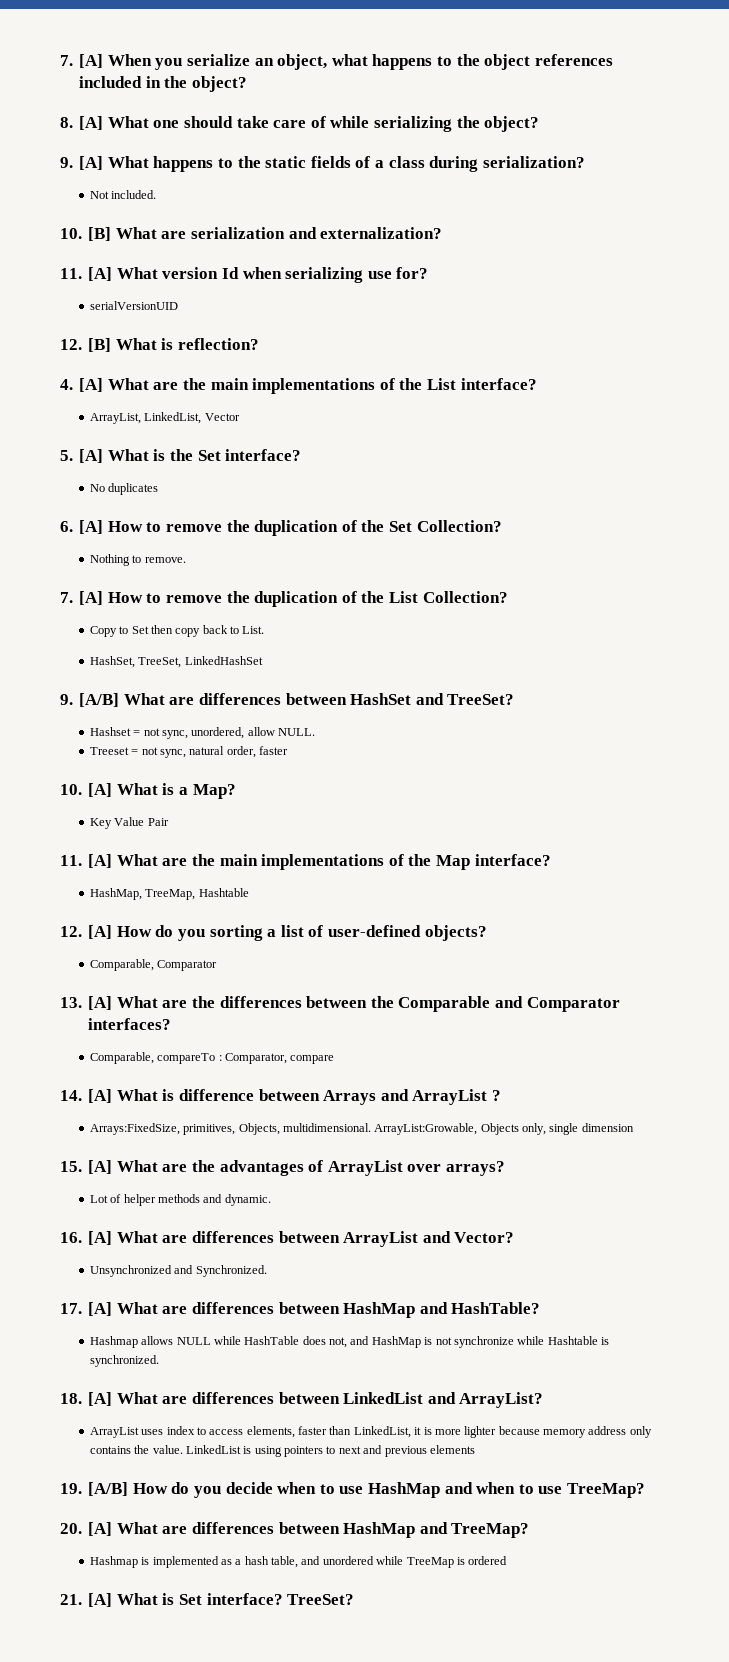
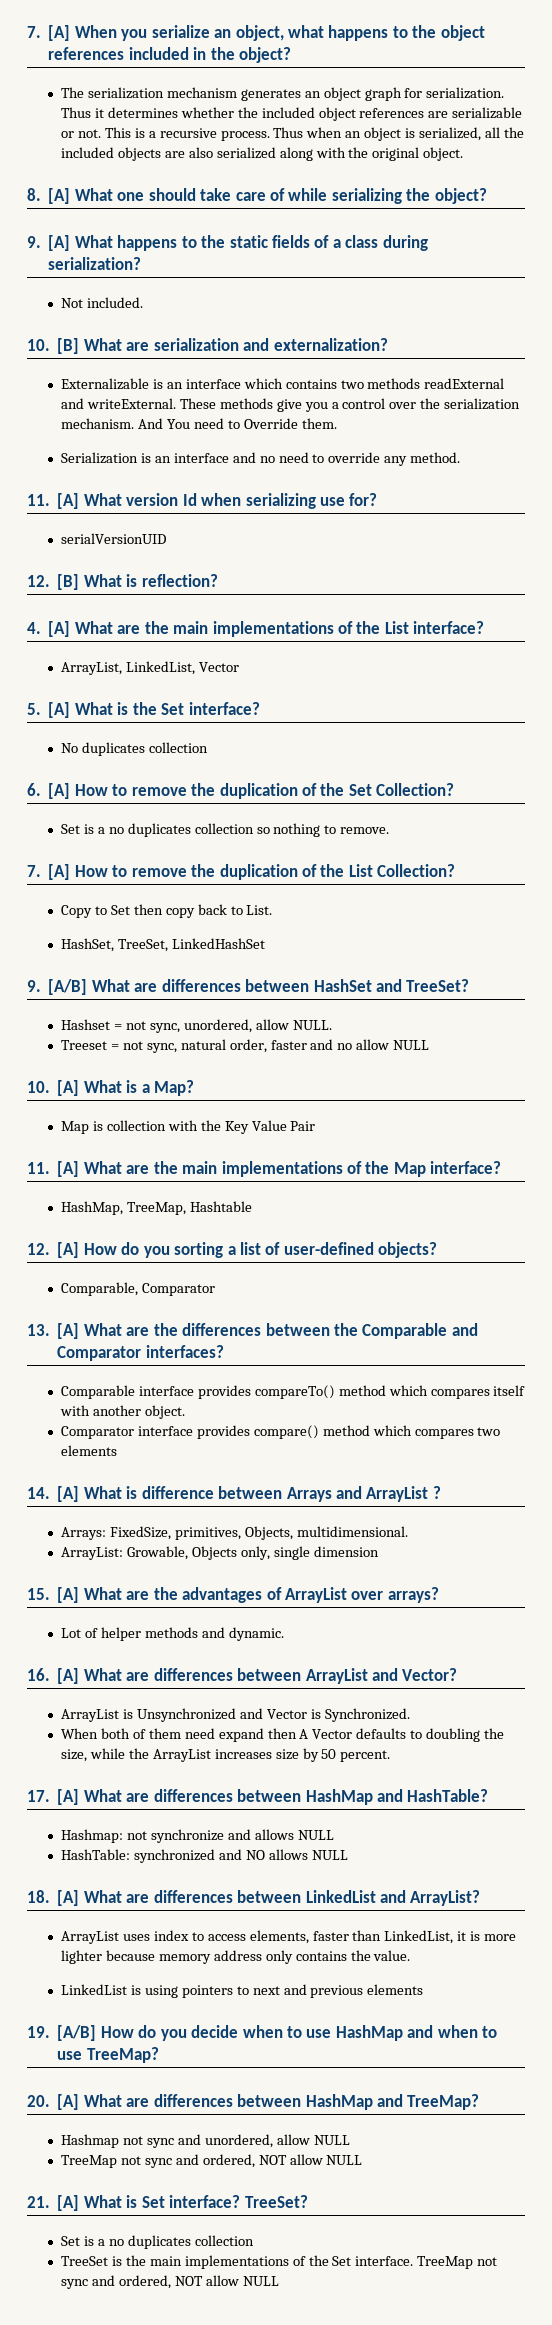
(248, 84) none -> [61,87,505,101] [61,107,523,121] [61,127,524,141] [61,147,464,161] // The serialization mechanism generates an object graph for serialization. Thus it determines whether the included object references are serializable or not. This is a recursive process. Thus when an object is serialized, all the included objects are also serialized along with the original object.
(443, 233) none -> [61,378,505,390] [61,398,521,412] [61,418,337,429] [61,452,461,466] // Externalizable is an interface which contains two methods readExternal and writeExternal. These methods give you a control over the serialization mechanism. And You need to Override them. // Serialization is an interface and no need to override any method.
(159, 489) none -> [148,742,208,753] collection
[89,554,130,566] Nothing -> [61,823,321,837] Set is a no duplicates collection so nothing
(289, 750) none -> [310,1039,430,1050] and no allow NULL
(236, 791) none -> [61,1120,221,1134] Map is collection with the
[89,1052,335,1064] Comparable, compareTo : Comparator, compare -> [61,1385,526,1399] [60,1405,185,1419] [61,1425,501,1439] [61,1445,118,1456] Comparable interface provides compareTo() method which compares itself with another object. // Comparator interface provides compare() method which compares two elements
[89,1123,180,1135] Arrays:FixedSize, -> [61,1526,171,1540] Arrays: FixedSize,
[374,1123,478,1135] ArrayList:Growable, -> [61,1546,188,1560] // ArrayList: Growable,
[89,1265,267,1277] Unsynchronized and Synchronized. -> [61,1708,410,1722] [61,1728,505,1742] [61,1748,391,1762] ArrayList is Unsynchronized and Vector is Synchronized. // When both of them need expand then A Vector defaults to doubling the size, while the ArrayList increases size by 50 percent.
[89,1336,610,1348] [89,1355,159,1367] Hashmap allows NULL while HashTable does not, and HashMap is not synchronize while Hashtable is synchronized. -> [61,1829,334,1843] [61,1849,348,1863] Hashmap: not synchronize and allows NULL // HashTable: synchronized and NO allows NULL
(183, 1449) none -> (411, 1955) //
[141,1556,508,1568] is implemented as a hash table, and unordered while TreeMap is ordered -> [122,2134,350,2148] [61,2154,363,2168] not sync and unordered, allow NULL // TreeMap not sync and ordered, NOT allow NULL
(355, 1599) none -> [61,2235,254,2249] [61,2255,498,2269] [61,2275,279,2289] // Set is a no duplicates collection // TreeSet is the main implementations of the Set interface. TreeMap not sync and ordered, NOT allow NULL

